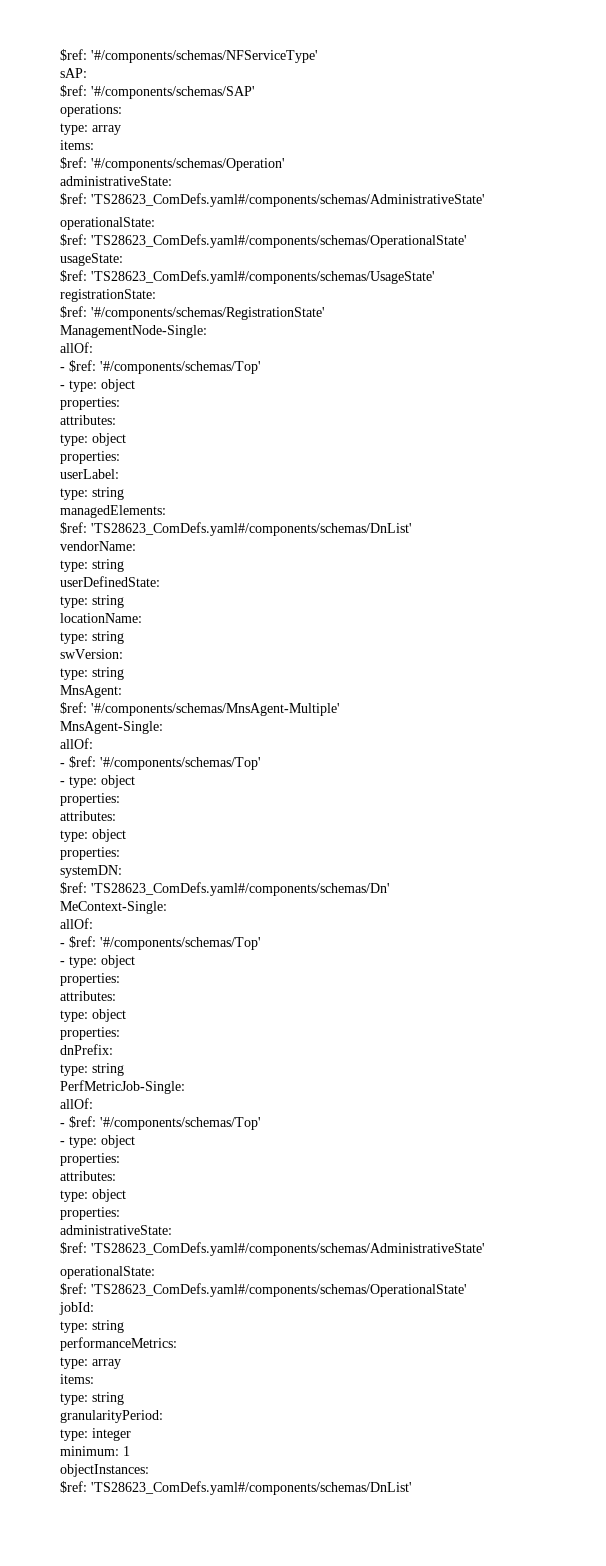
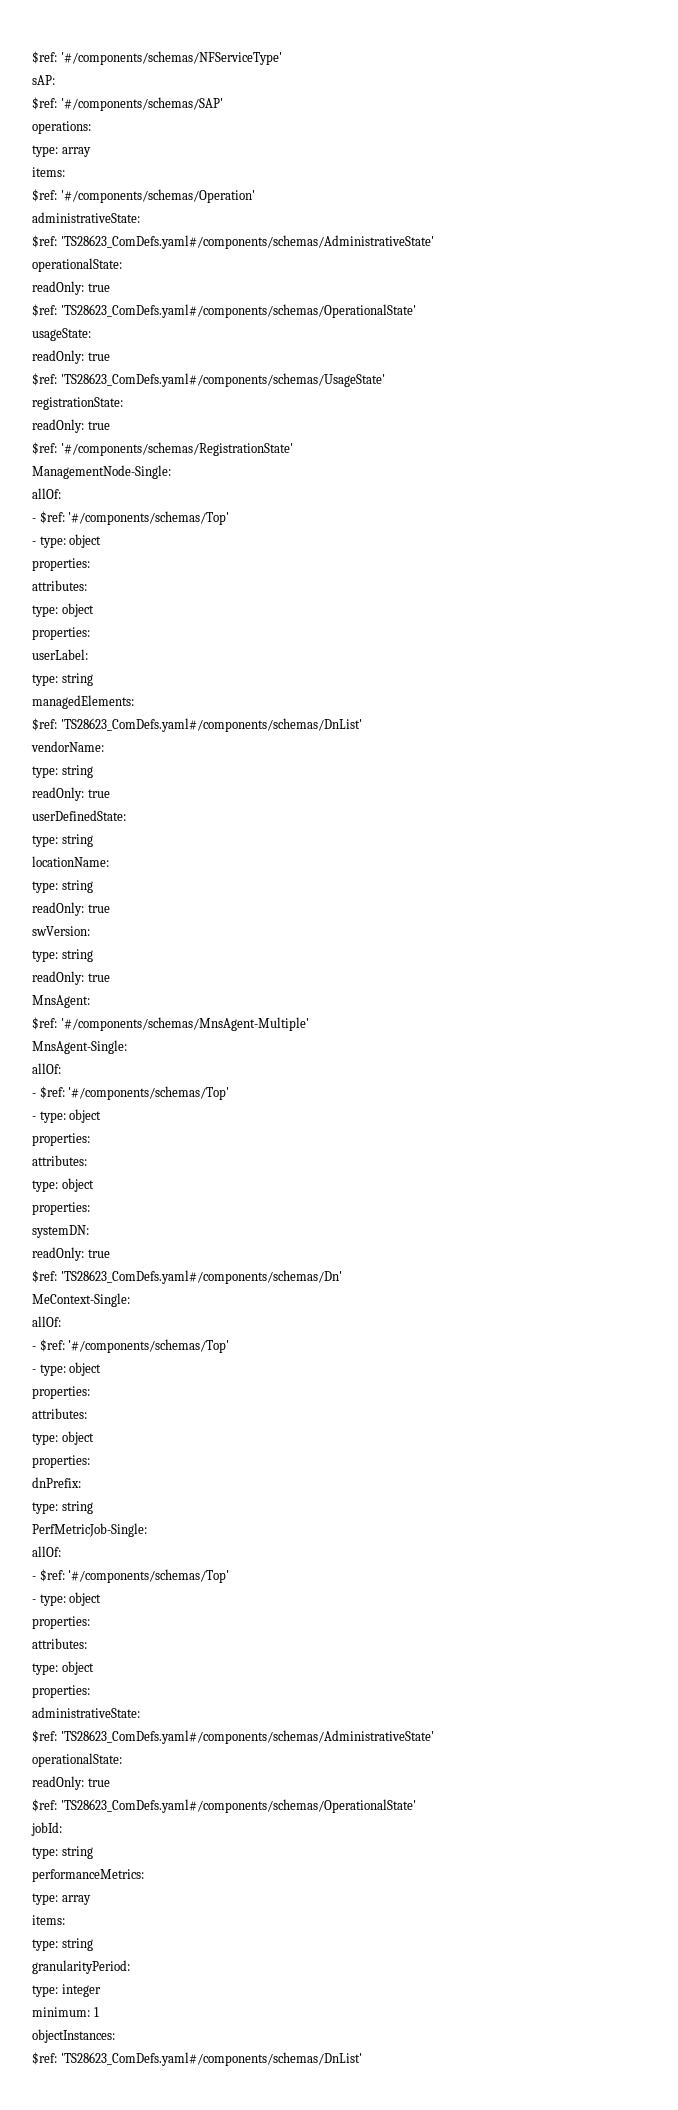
(155, 223) none -> [32,281,110,295] // readOnly: true
(123, 259) none -> [32,350,110,364] // readOnly: true
(156, 295) none -> [32,419,110,433] // readOnly: true
(124, 565) none -> [32,787,110,801] // readOnly: true
(124, 637) none -> [32,902,110,916] // readOnly: true
(124, 673) none -> [32,971,110,985] // readOnly: true
(122, 871) none -> [32,1247,110,1261] // readOnly: true
(155, 1272) none -> [32,1776,110,1790] // readOnly: true

